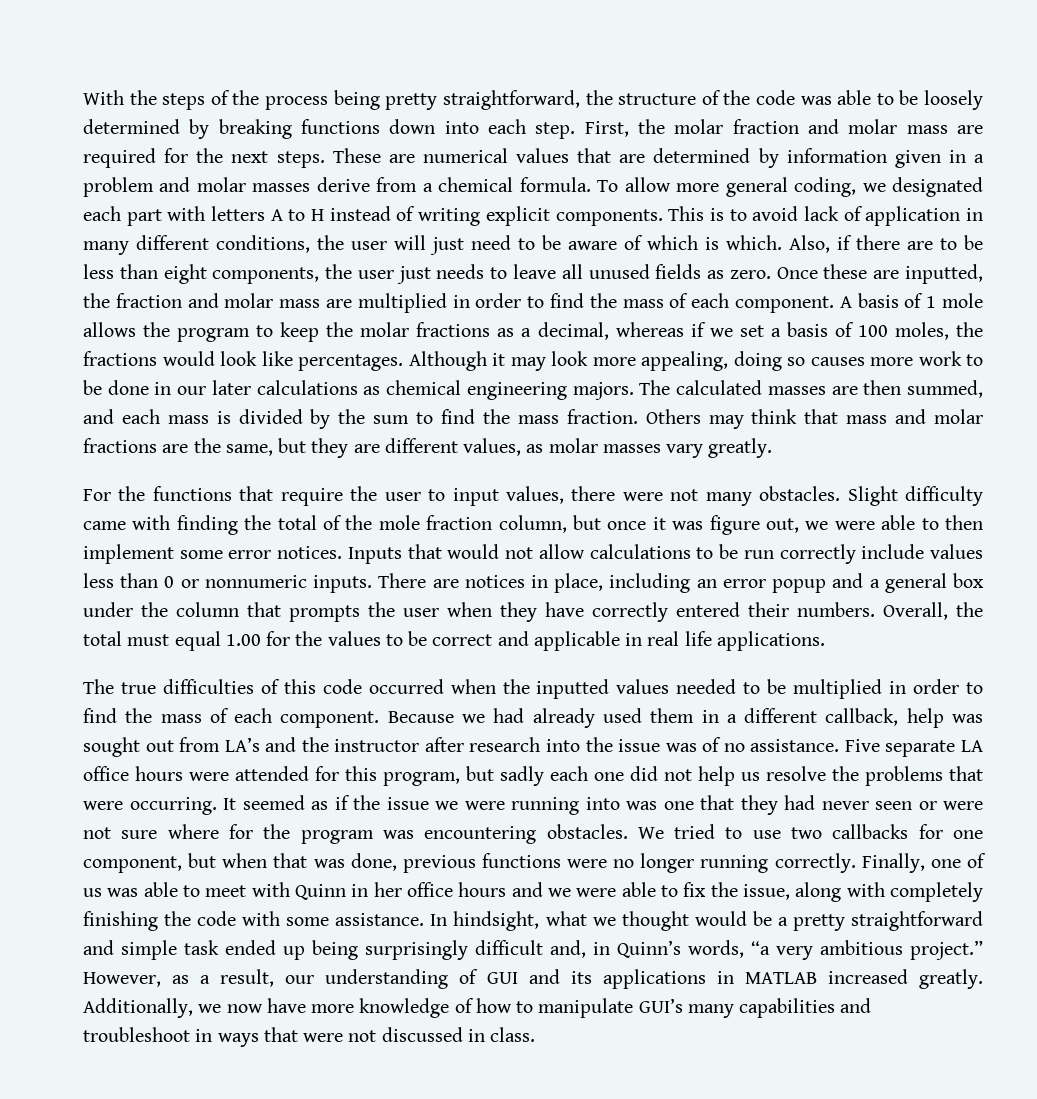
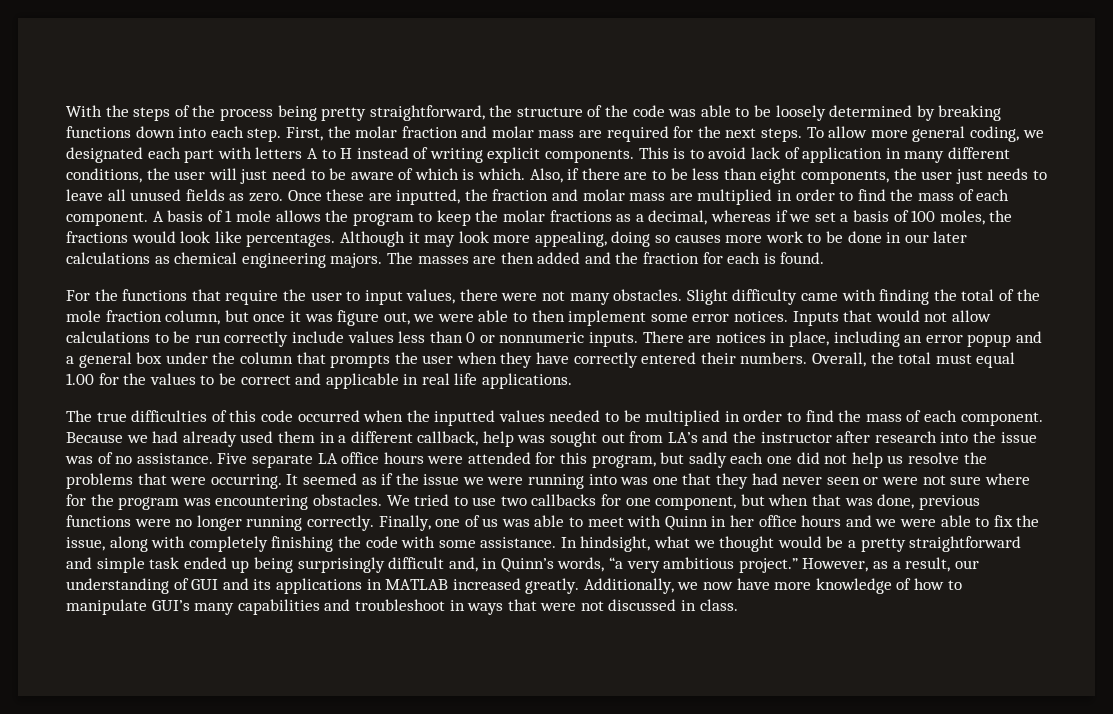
[332,148,984,168] [83,177,591,197] These are numerical values that are determined by information given in a problem and molar masses derive from a chemical formula. -> (803, 135) none
[676,380,763,395] calculated -> (413, 258) none
[907,380,984,398] [83,409,984,429] [83,438,773,458] summed, and each mass is divided by the sum to find the mass fraction. Others may think that mass and molar fractions are the same, but they are different values, as molar masses vary greatly. -> [537,252,825,264] added and the fraction for each is found.

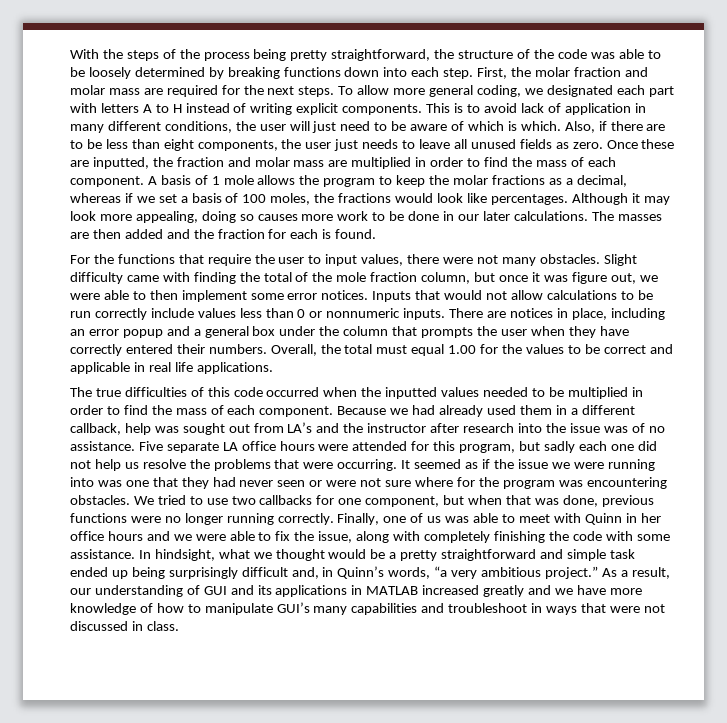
[66,252,383,268] calculations as chemical engineering majors. -> [513,211,588,221] calculations.
[802,558,889,572] However, as -> [601,568,617,577] As
[525,578,734,594] greatly. Additionally, we now -> [483,585,573,597] greatly and we

